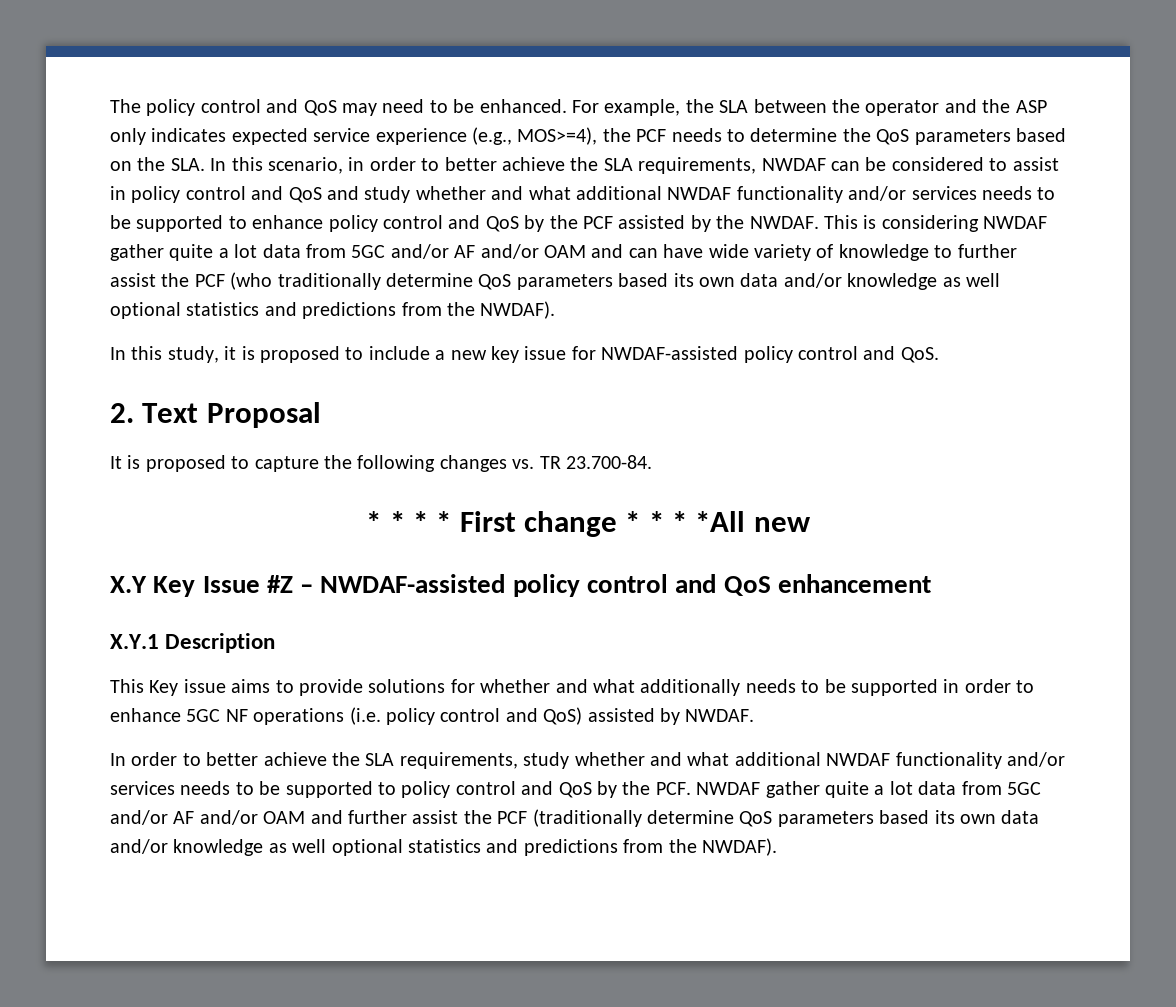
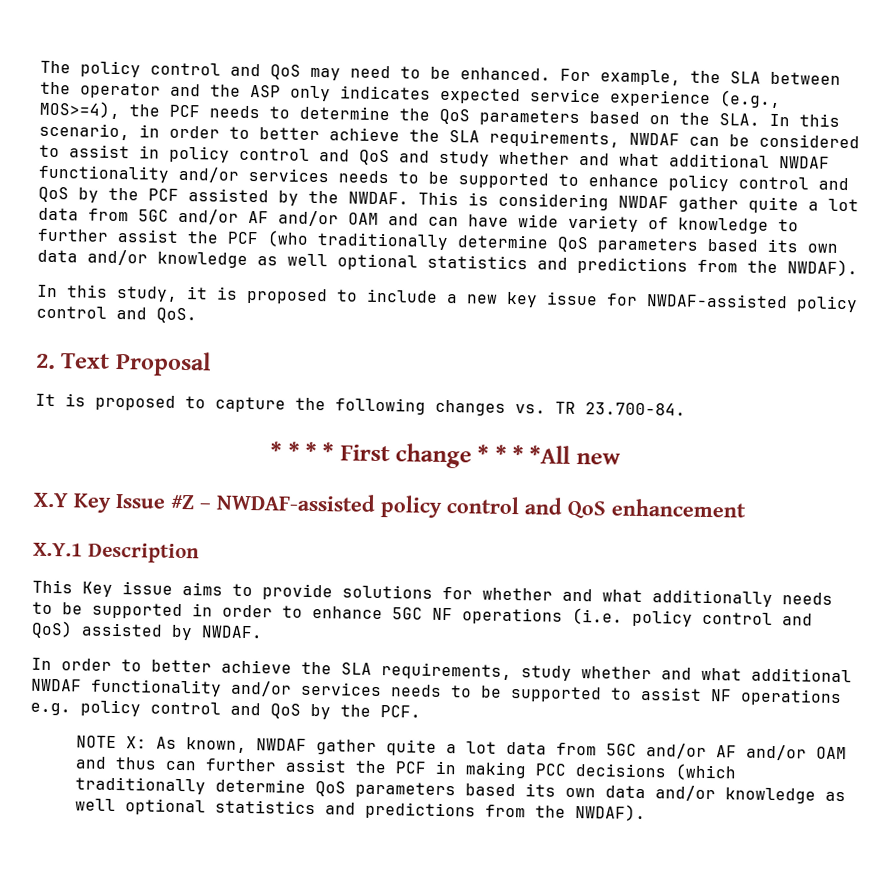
(396, 788) none -> [640,687,842,707] [30,702,71,716] assist NF operations e.g.
(691, 788) none -> [75,735,247,754] // NOTE X: As known,
[348,809,642,827] further assist the PCF (traditionally -> [114,757,737,781] [74,776,206,795] thus can further assist the PCF in making PCC decisions (which traditionally

